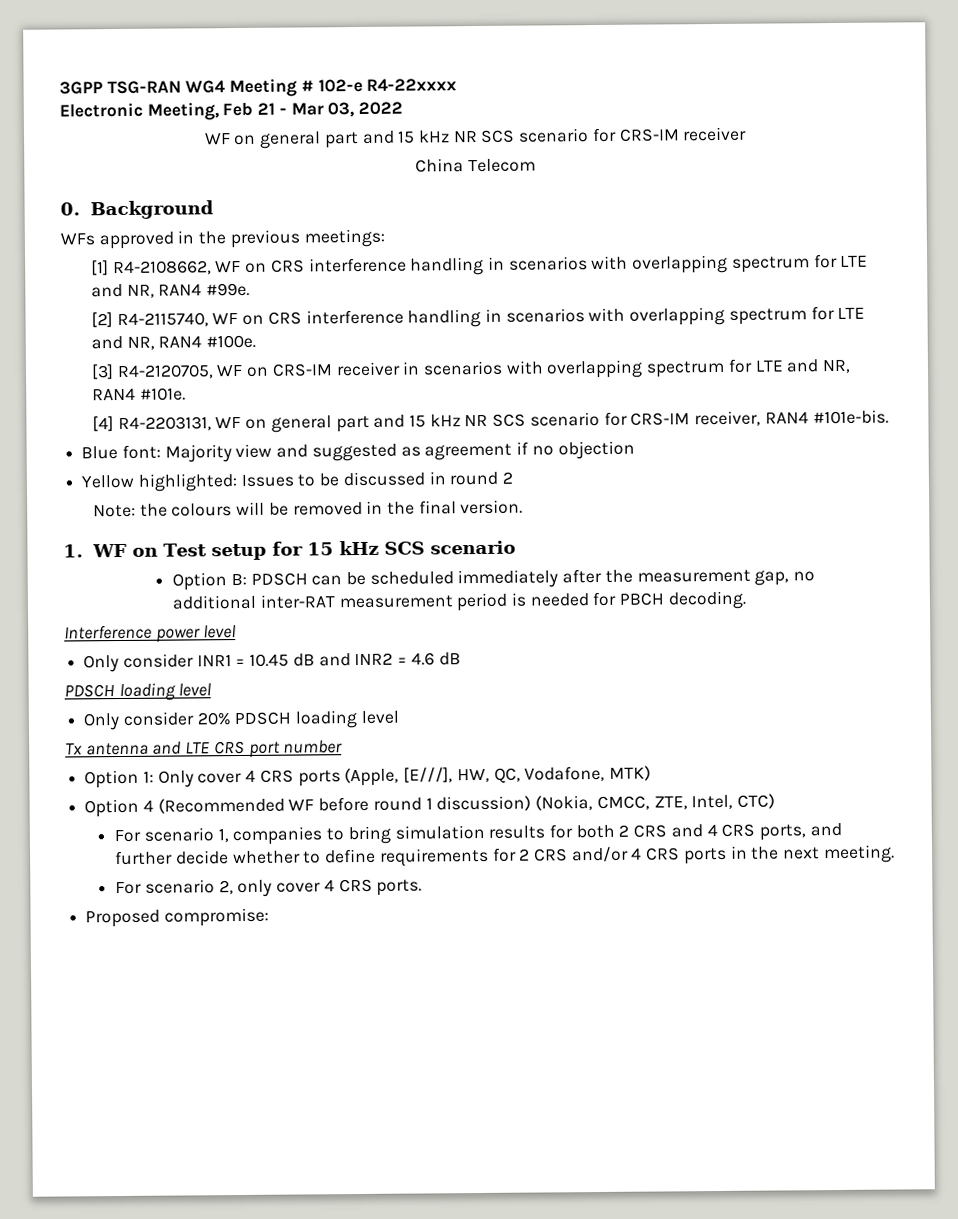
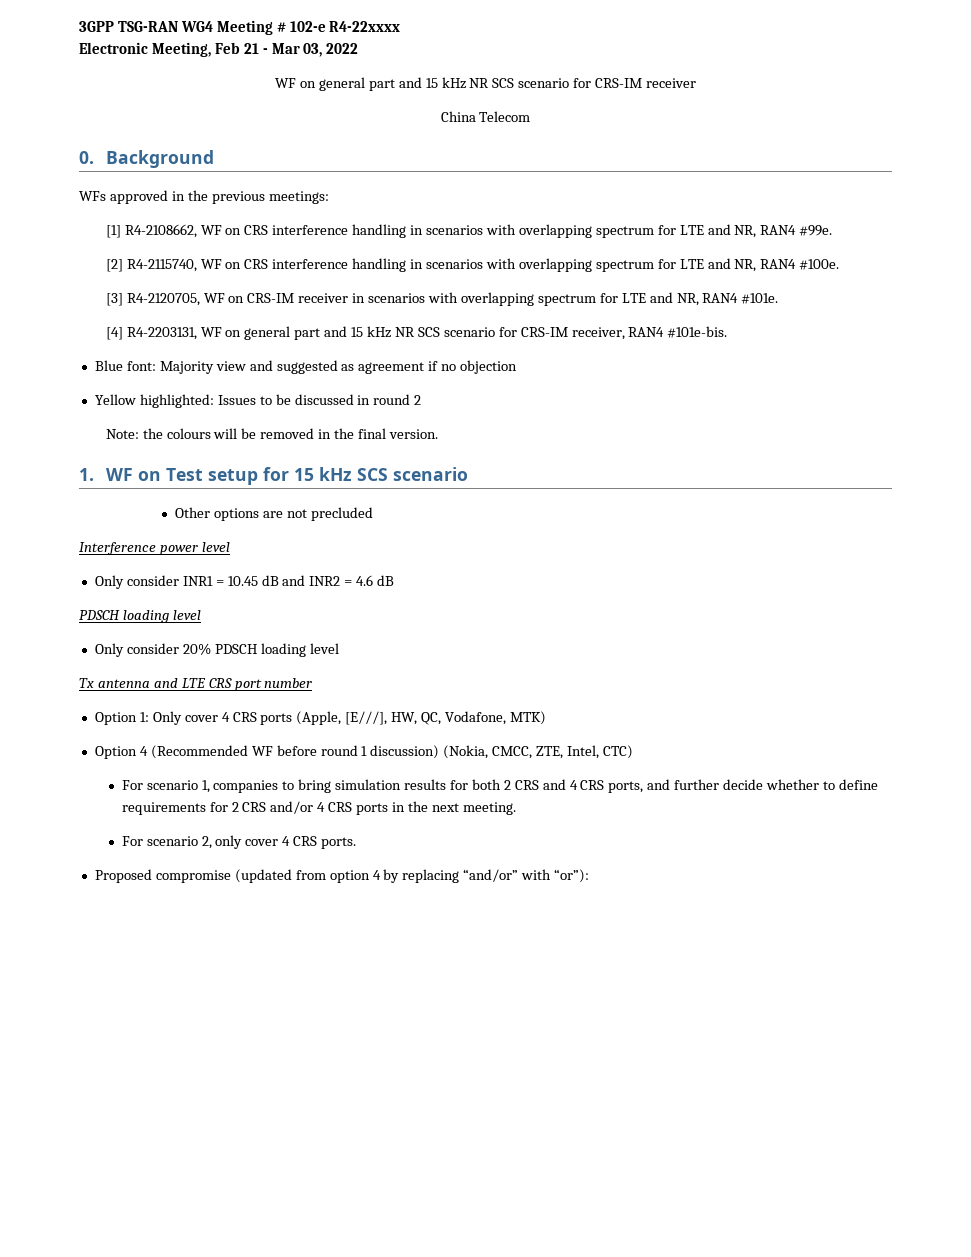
[172,568,816,591] [172,590,747,612] Option B: PDSCH can be scheduled immediately after the measurement gap, no additional inter-RAT measurement period is needed for PBCH decoding. -> [175,507,373,521] Other options are not precluded
[163,907,269,927] compromise: -> [155,869,590,883] compromise (updated from option 4 by replacing “and/or” with “or”):

